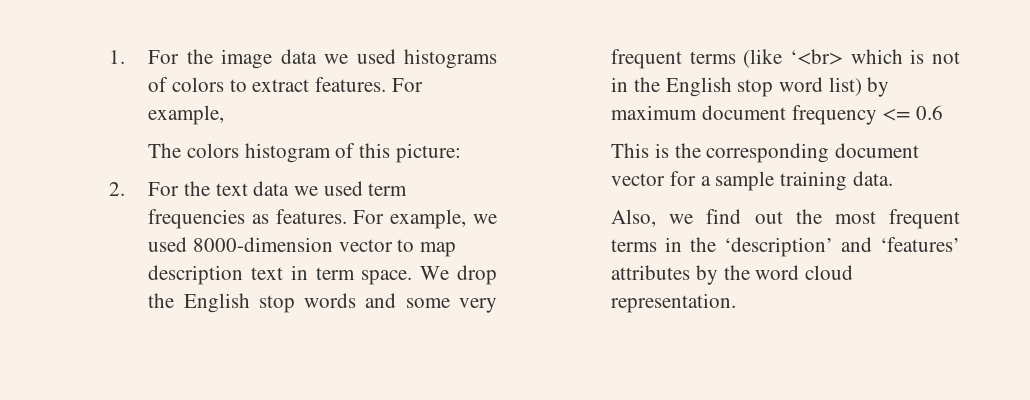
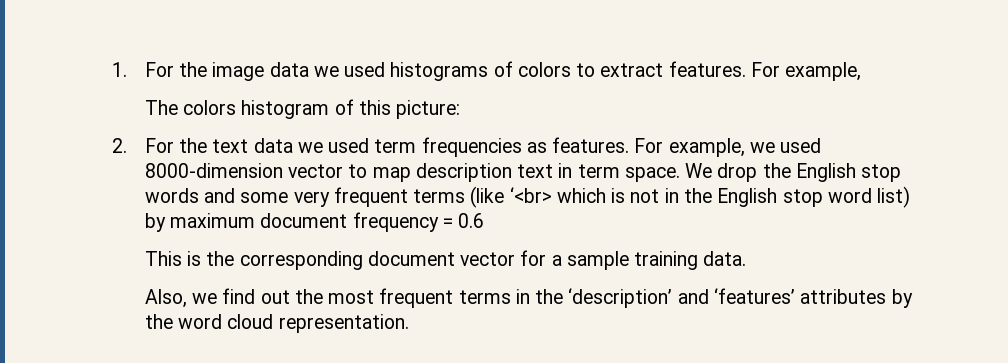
[882,108,911,121] <= -> [442,218,453,228] =

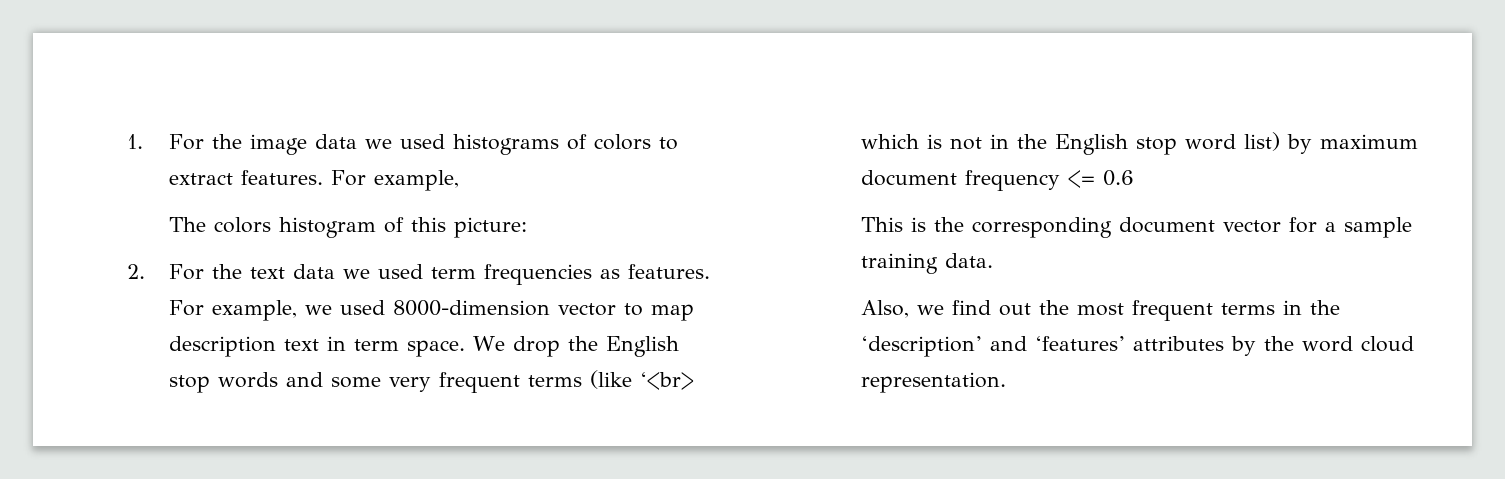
[442,218,453,228] = -> [1067,170,1095,188] <=

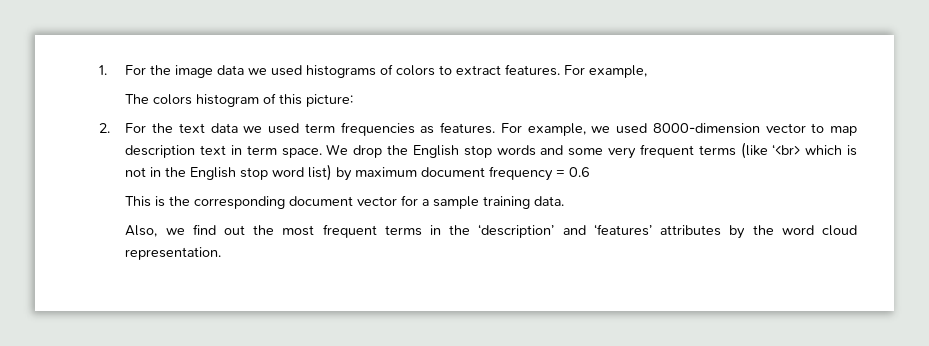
[1067,170,1095,188] <= -> [556,170,566,177] =

